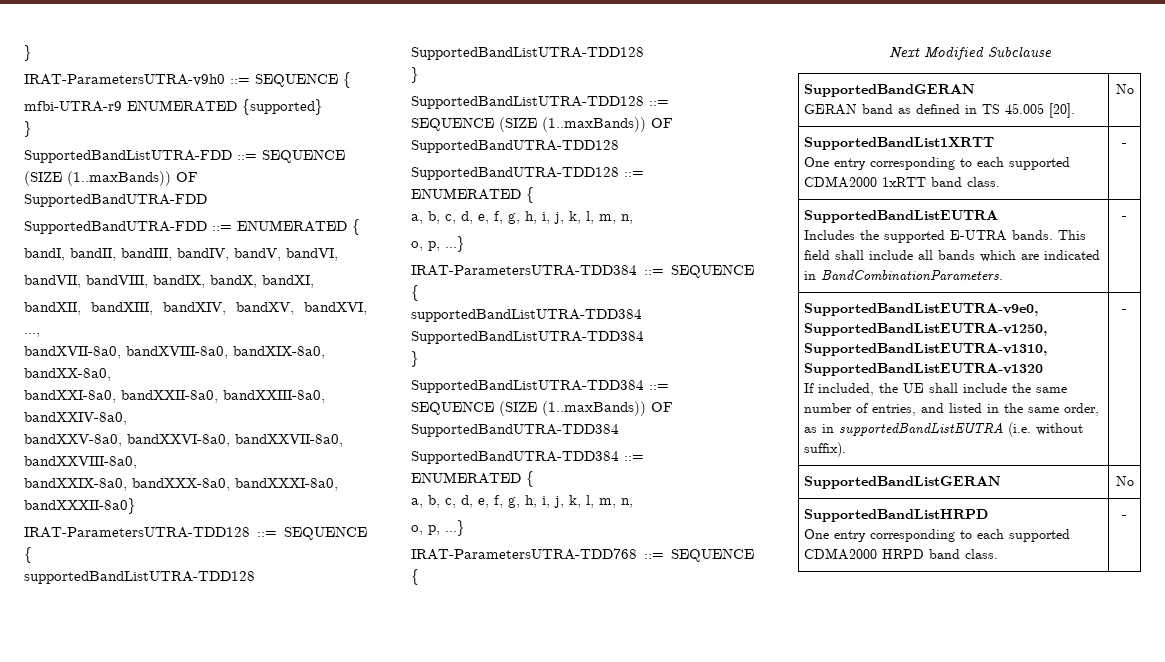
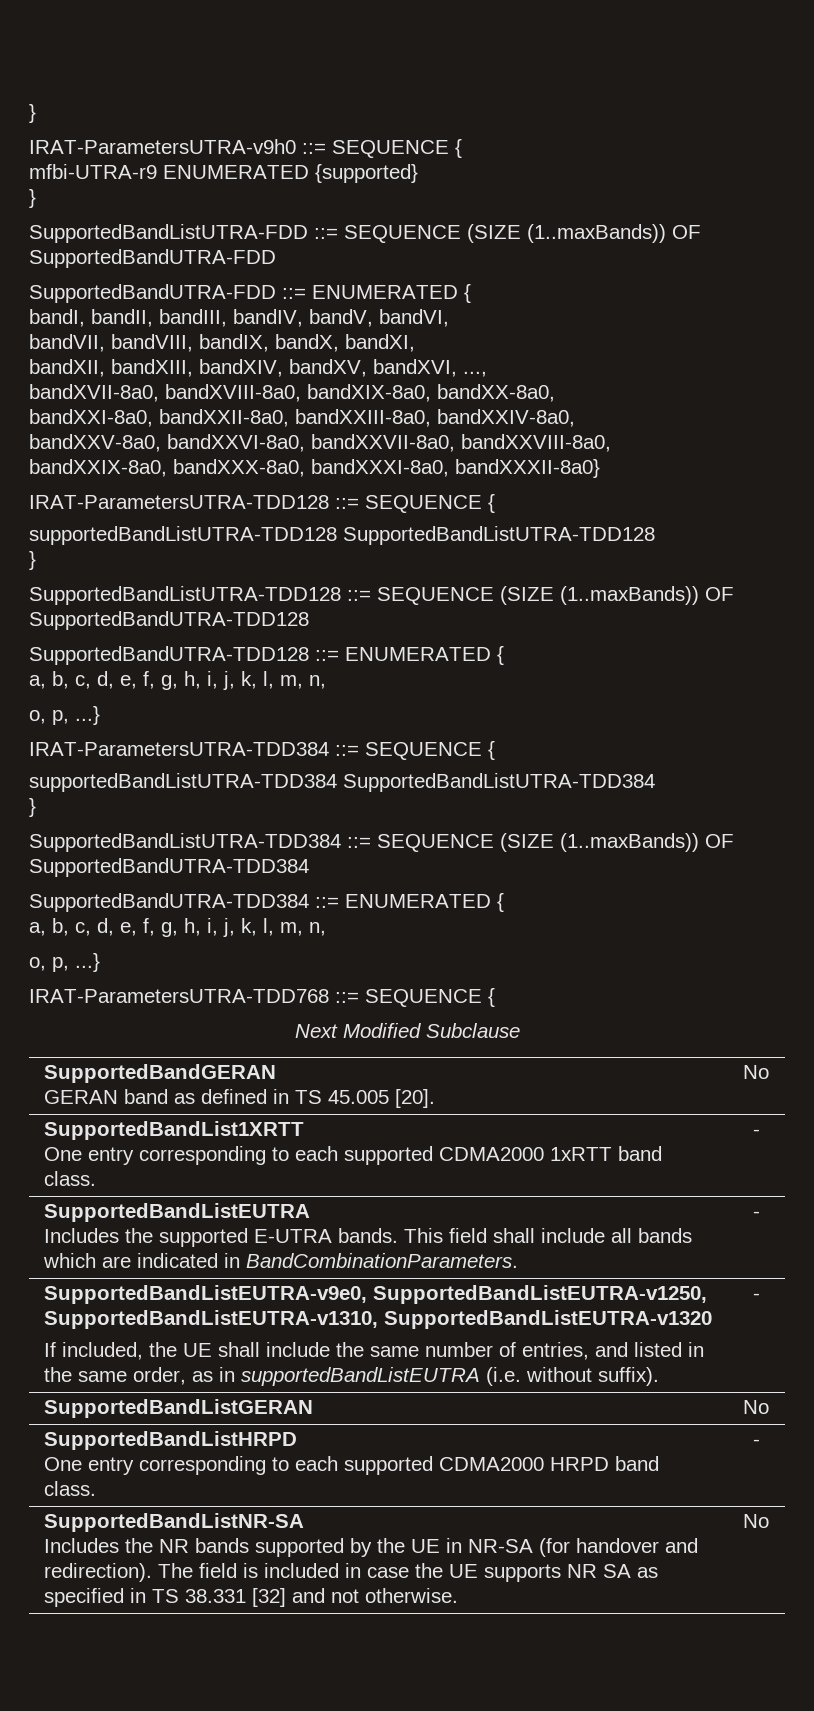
(1127, 517) none -> [43,1513,304,1532] [43,1538,698,1557] [43,1563,658,1582] [43,1588,458,1607] [743,1514,769,1528] // SupportedBandListNR-SA // Includes the NR bands supported by the UE in NR-SA (for handover and redirection). The field is included in case the UE supports NR SA as specified in TS 38.331 [32] and not otherwise. | No

